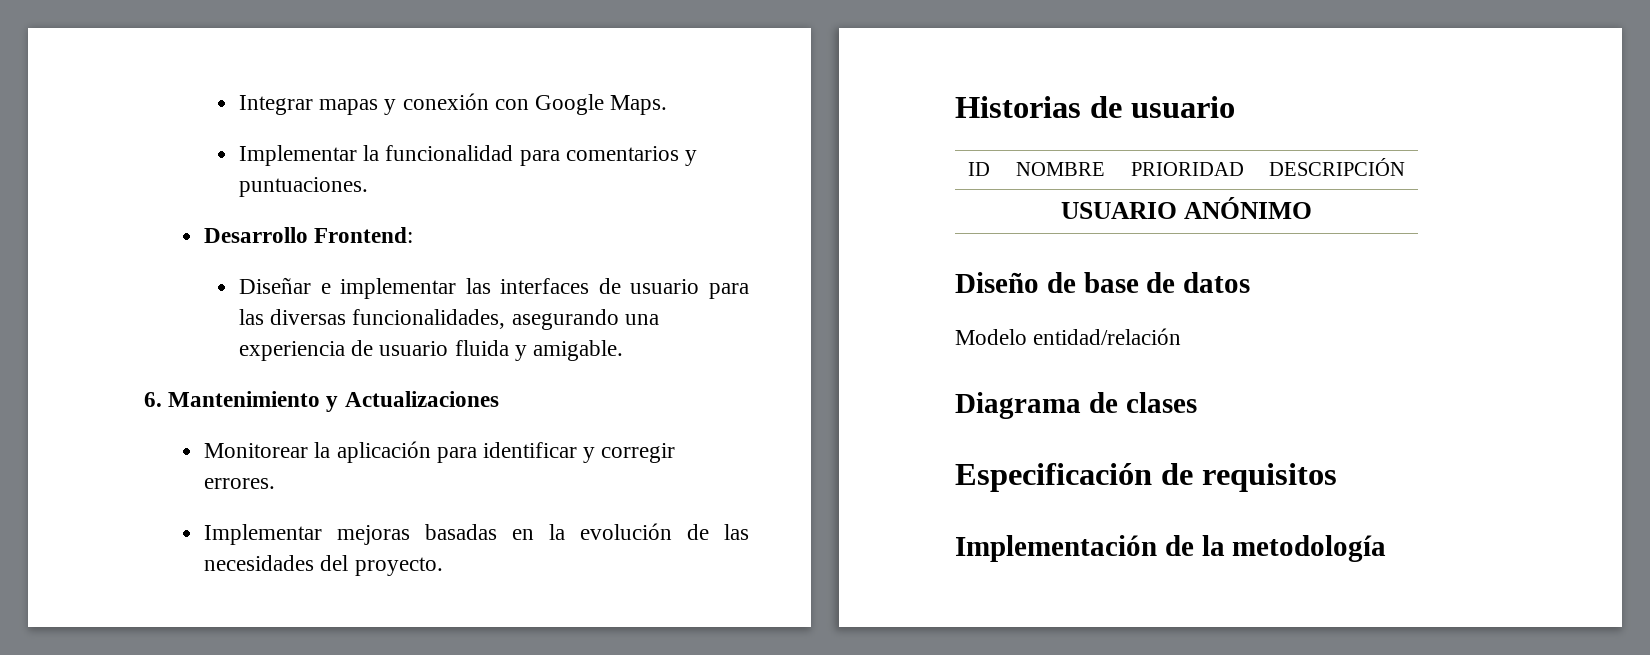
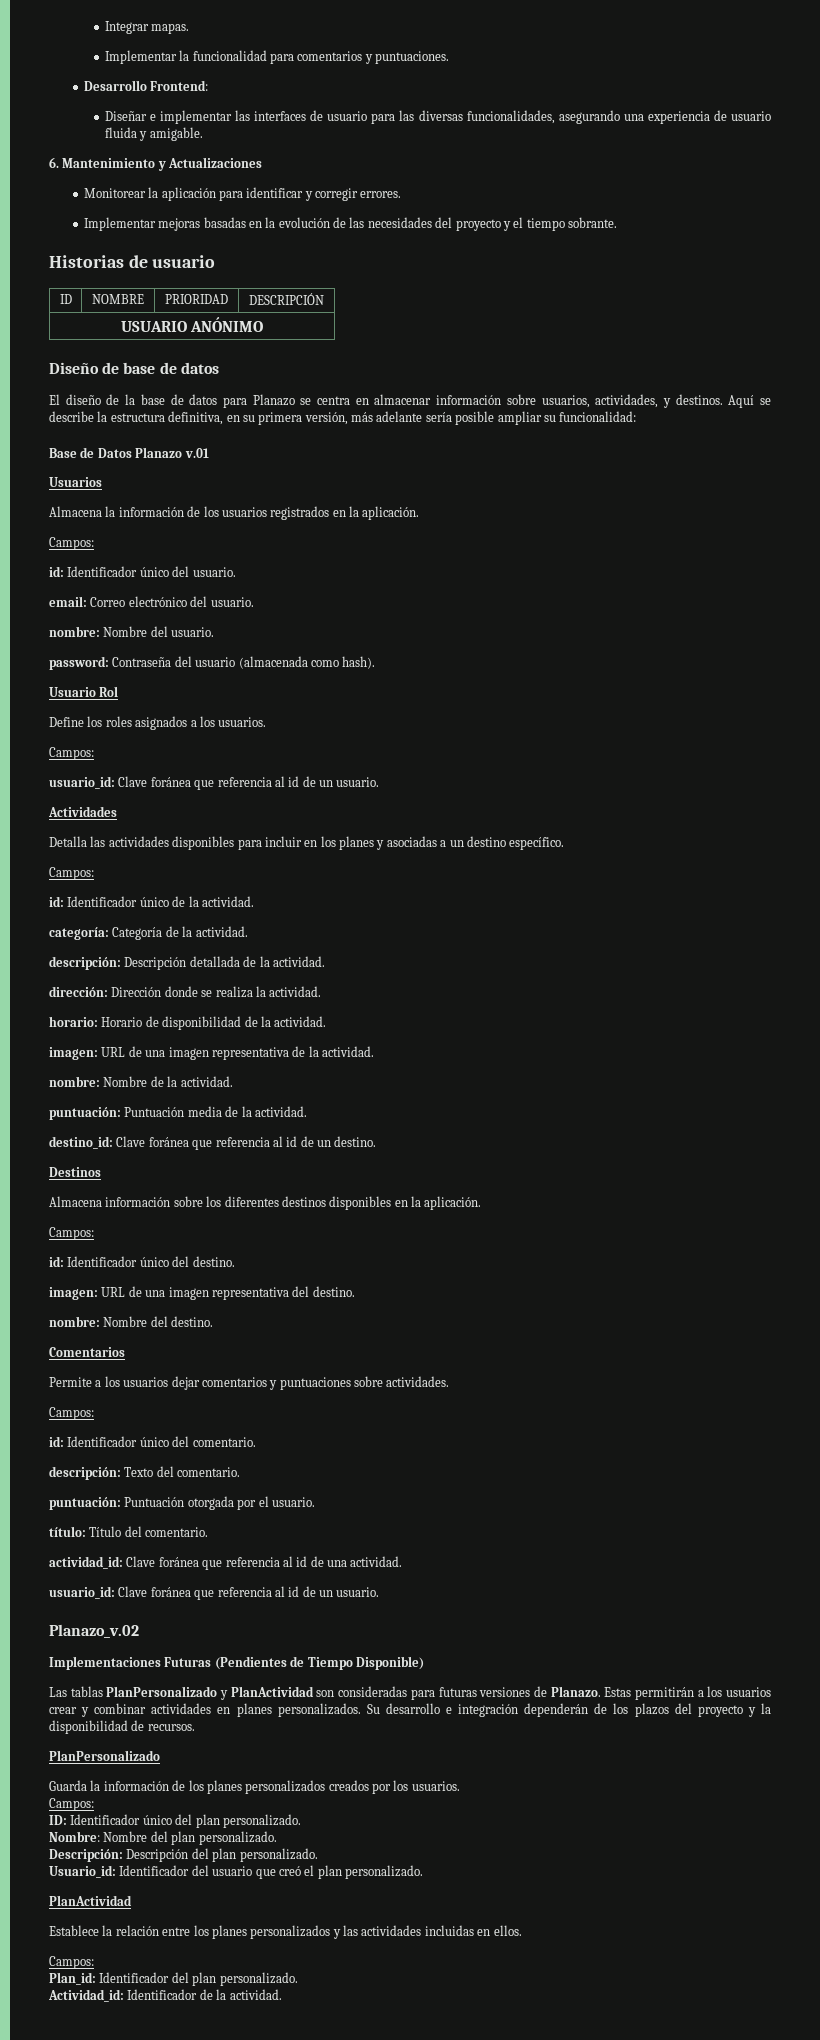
[319,93,668,115] mapas y conexión con Google Maps. -> [151,23,190,34] mapas.
[354,557,443,576] proyecto. -> [455,217,618,231] proyecto y el tiempo sobrante.
[955,328,1182,345] [955,392,1197,419] [955,463,1337,492] [955,535,1387,562] Modelo entidad/relación // Diagrama de clases // Especificación de requisitos // Implementación de la metodología -> [49,394,772,408] [49,411,637,425] [49,447,209,458] [49,477,102,487] [49,506,420,520] [49,537,94,550] [49,566,236,577] [49,596,254,607] [49,626,215,637] [49,656,376,670] [49,686,119,697] [49,716,267,730] [49,747,94,760] [49,776,380,790] [48,806,117,817] [49,836,565,850] [49,867,94,880] [49,896,254,907] [49,926,248,940] [49,956,325,970] [49,986,322,998] [49,1016,327,1030] [49,1046,374,1060] [49,1076,233,1087] [49,1106,307,1120] [49,1136,377,1150] [49,1167,101,1177] [49,1196,482,1210] [49,1227,94,1240] [49,1256,235,1267] [49,1286,355,1300] [49,1316,214,1327] [49,1347,125,1357] [49,1376,450,1390] [49,1407,94,1420] [49,1436,256,1447] [49,1466,241,1480] [49,1496,315,1510] [49,1526,209,1537] [49,1556,403,1570] [49,1586,380,1600] [49,1624,139,1638] [49,1656,424,1670] [49,1686,771,1700] [49,1703,771,1717] [49,1720,195,1734] [49,1750,160,1761] [49,1780,460,1794] [49,1798,94,1811] [49,1814,301,1828] [49,1831,277,1845] [49,1848,318,1862] [49,1865,423,1879] [49,1895,132,1906] [49,1925,522,1939] [49,1956,94,1969] [49,1972,298,1986] [48,1989,282,2002] El diseño de la base de datos para Planazo se centra en almacenar información sobre usuarios, actividades, y destinos. Aquí se describe la estructura definitiva, en su primera versión, más adelante sería posible ampliar su funcionalidad: // Base de Datos Planazo v.01 // Usuarios // Almacena la información de los usuarios registrados en la aplicación. // Campos: // id: Identificador único del usuario. // email: Correo electrónico del usuario. // nombre: Nombre del usuario. // password: Contraseña del usuario (almacenada como hash). // Usuario Rol // Define los roles asignados a los usuarios. // Campos: // usuario_id: Clave foránea que referencia al id de un usuario. // Actividades // Detalla las actividades disponibles para incluir en los planes y asociadas a un destino específico. // Campos: // id: Identificador único de la actividad. // categoría: Categoría de la actividad. // descripción: Descripción detallada de la actividad. // dirección: Dirección donde se realiza la actividad. // horario: Horario de disponibilidad de la actividad. // imagen: URL de una imagen representativa de la actividad. // nombre: Nombre de la actividad. // puntuación: Puntuación media de la actividad. // destino_id: Clave foránea que referencia al id de un destino. // Destinos // Almacena información sobre los diferentes destinos disponibles en la aplicación. // Campos: // id: Identificador único del destino. // imagen: URL de una imagen representativa del destino. // nombre: Nombre del destino. // Comentarios // Permite a los usuarios dejar comentarios y puntuaciones sobre actividades. // Campos: // id: Identificador único del comentario. // descripción: Texto del comentario. // puntuación: Puntuación otorgada por el usuario. // título: Título del comentario. // actividad_id: Clave foránea que referencia al id de una actividad. // usuario_id: Clave foránea que referencia al id de un usuario. // Planazo_v.02 // Implementaciones Futuras (Pendientes de Tiempo Disponible) // Las tablas PlanPersonalizado y PlanActividad son consideradas para futuras versiones de Planazo. Estas permitirán a los usuarios crear y combinar actividades en planes personalizados. Su desarrollo e integración dependerán de los plazos del proyecto y la disponibilidad de recursos. // PlanPersonalizado // Guarda la información de los planes personalizados creados por los usuarios. // Campos: // ID: Identificador único del plan personalizado. // Nombre: Nombre del plan personalizado. // Descripción: Descripción del plan personalizado. // Usuario_id: Identificador del usuario que creó el plan personalizado. // PlanActividad // Establece la relación entre los planes personalizados y las actividades incluidas en ellos. // Campos: // Plan_id: Identificador del plan personalizado. // Actividad_id: Identificador de la actividad.

